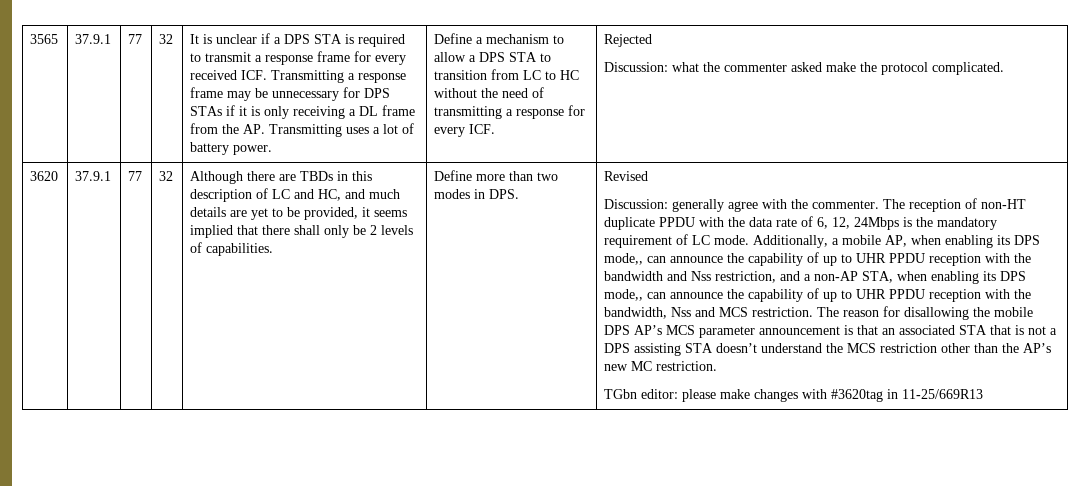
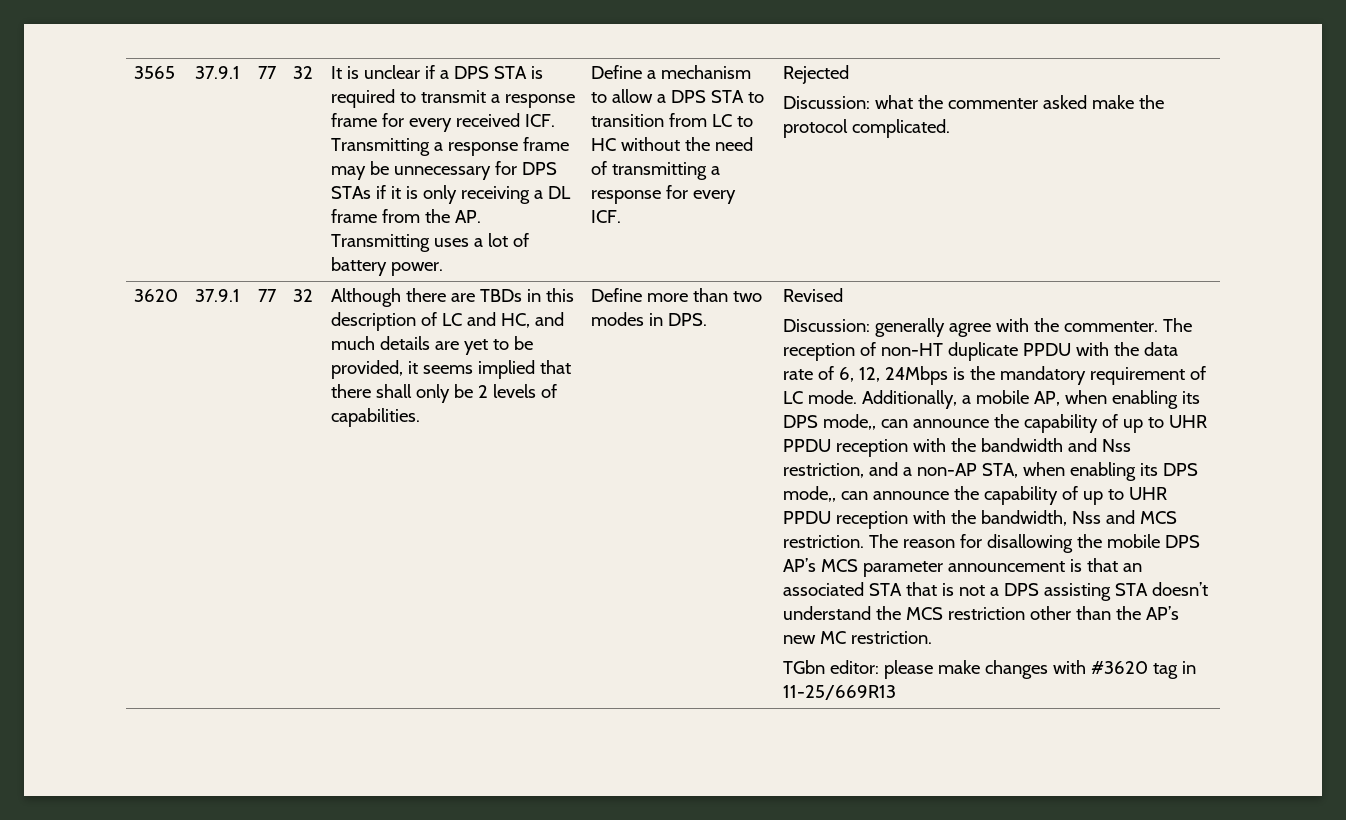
[831,389,884,402] #3620tag -> [1091,661,1179,679] #3620 tag

